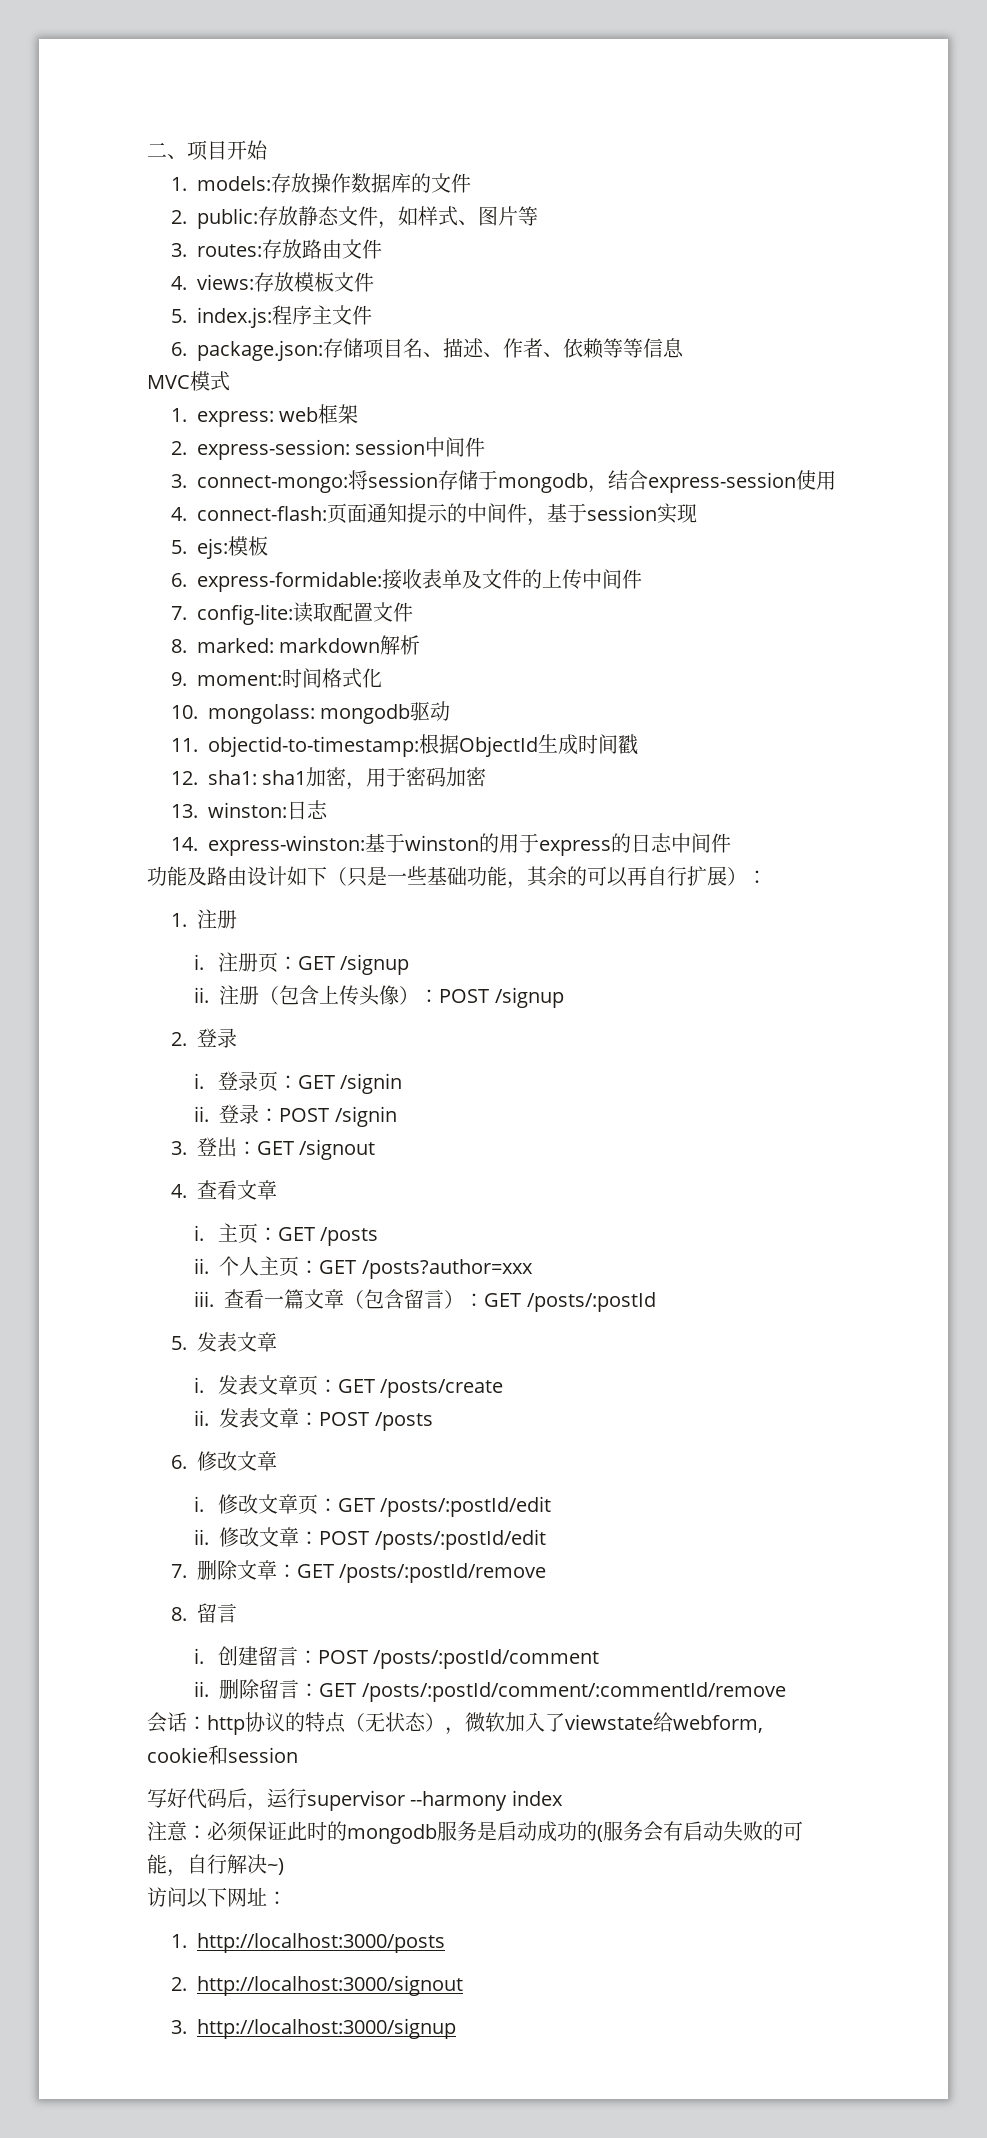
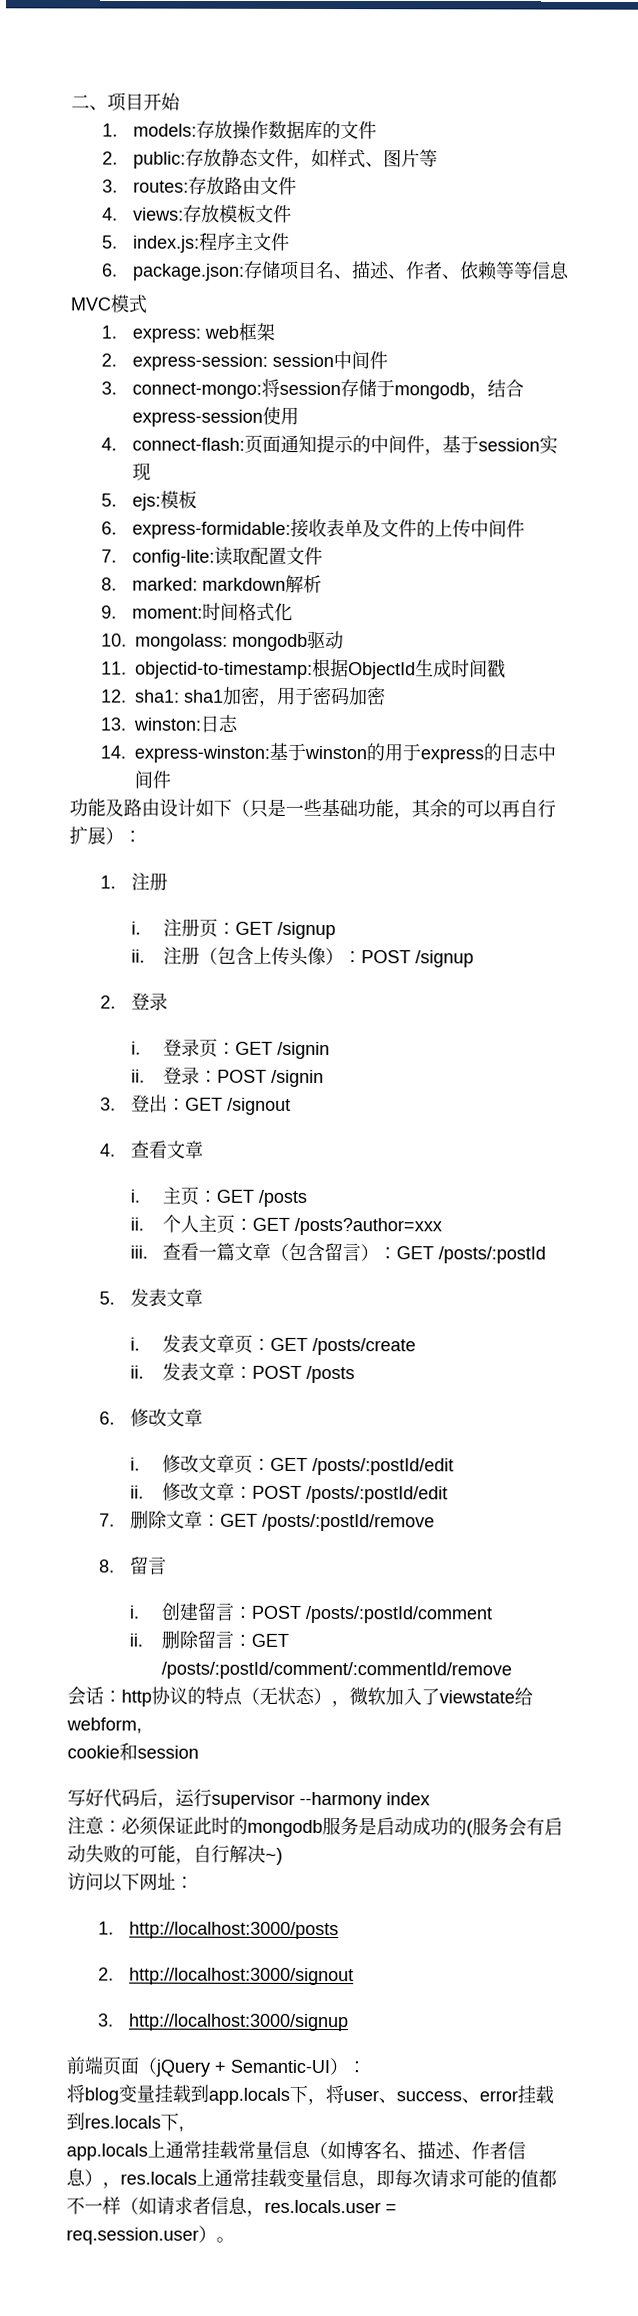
(456, 2028) none -> [66,2056,366,2077] [66,2084,554,2106] [66,2112,184,2132] [66,2140,526,2161] [66,2168,557,2190] [66,2196,397,2217] [66,2225,235,2245] // 前端页面（jQuery + Semantic-UI）： // 将blog变量挂载到app.locals下，将user、success、error挂载到res.locals下, // app.locals上通常挂载常量信息（如博客名、描述、作者信息），res.locals上通常挂载变量信息，即每次请求可能的值都不一样（如请求者信息，res.locals.user = req.session.user）。

